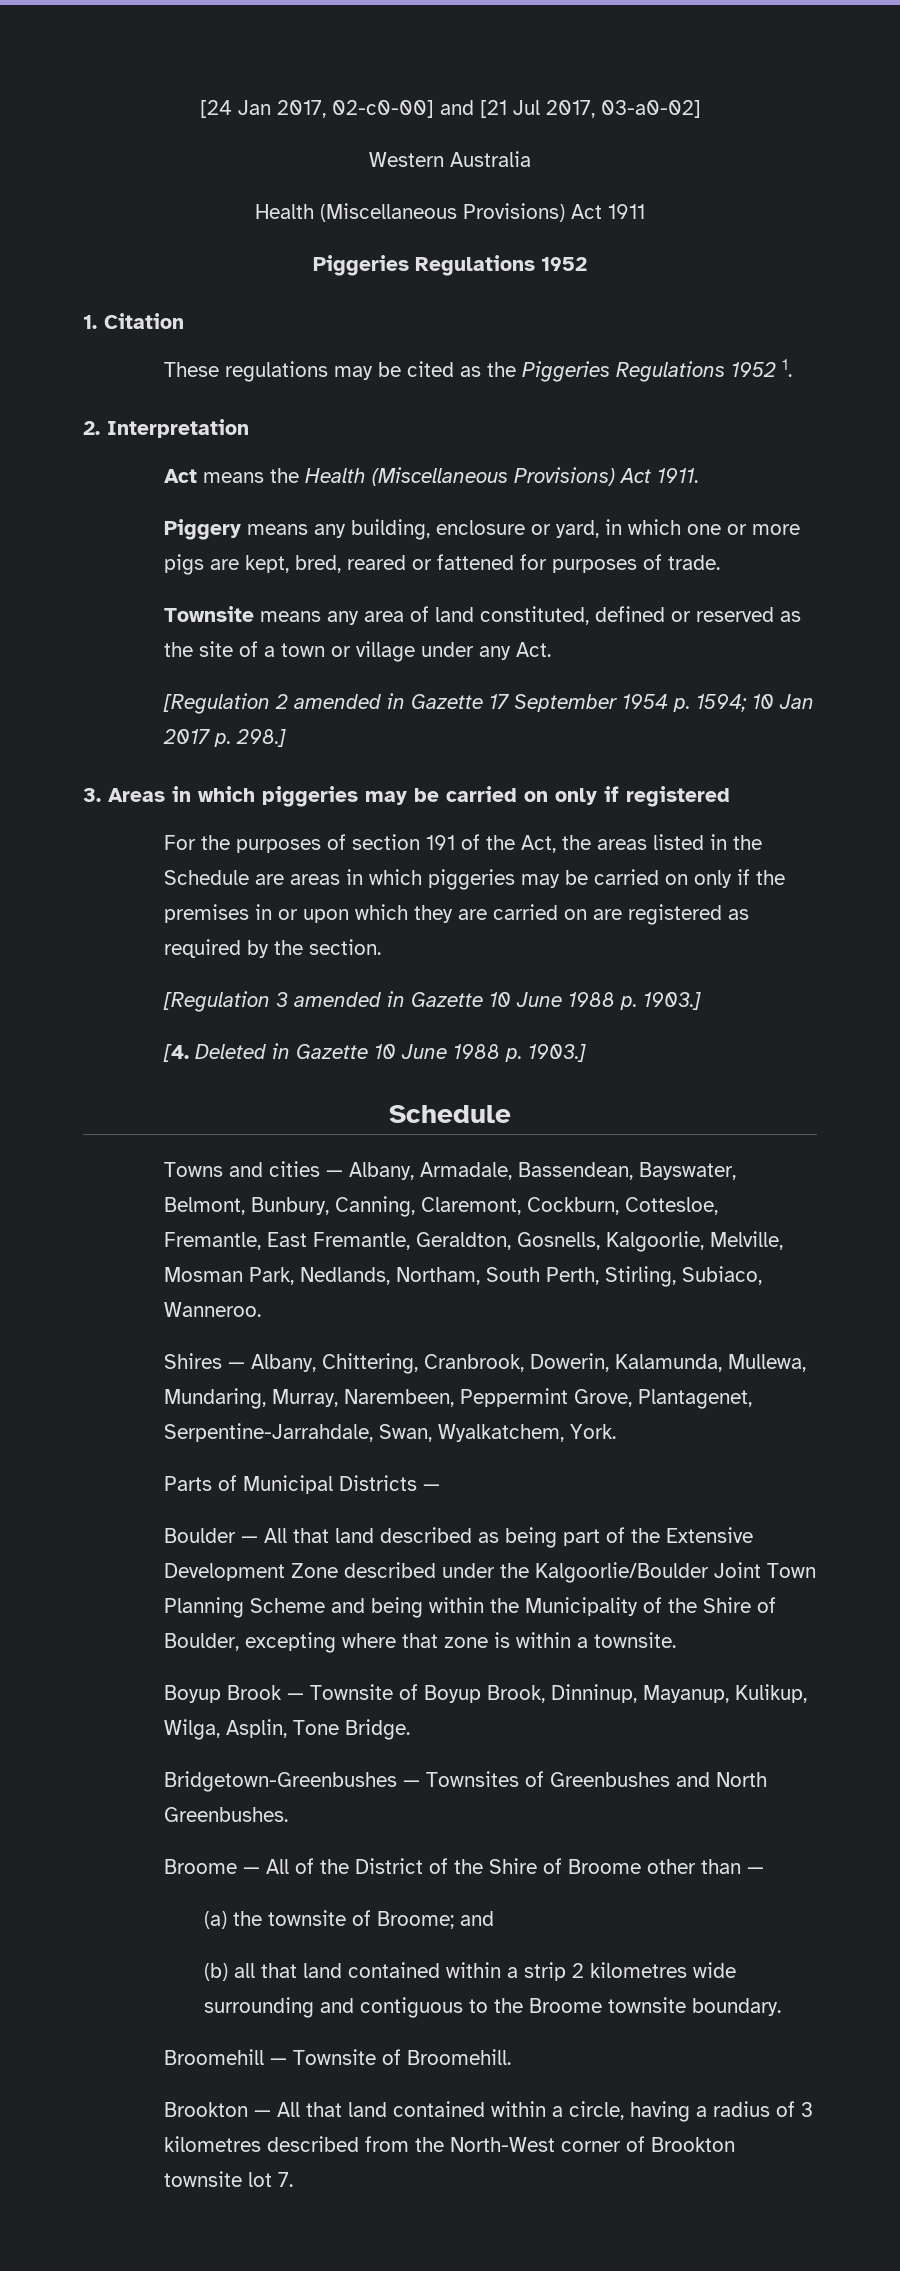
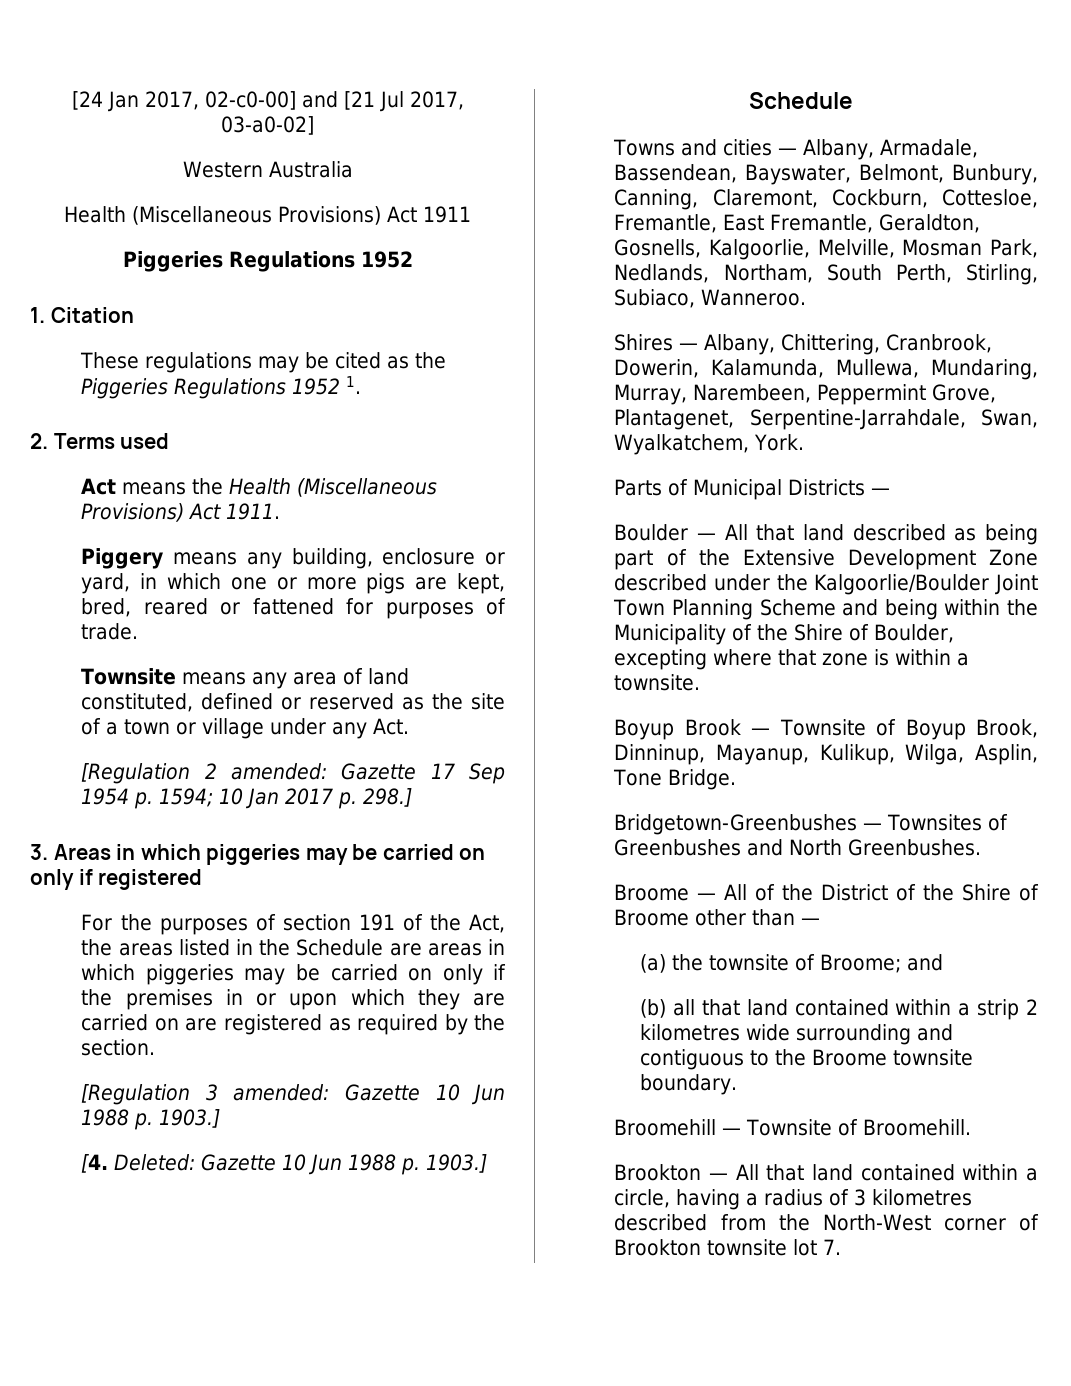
[107,419,249,438] Interpretation -> [53,433,170,449] Terms used
[293,693,405,709] amended in -> [231,763,328,780] amended:
[513,694,618,712] September -> [468,763,505,784] Sep
[293,991,562,1007] amended in Gazette 10 June -> [233,1084,505,1105] amended: Gazette 10 Jun
[194,1043,447,1059] Deleted in Gazette 10 June -> [114,1154,343,1175] Deleted: Gazette 10 Jun

